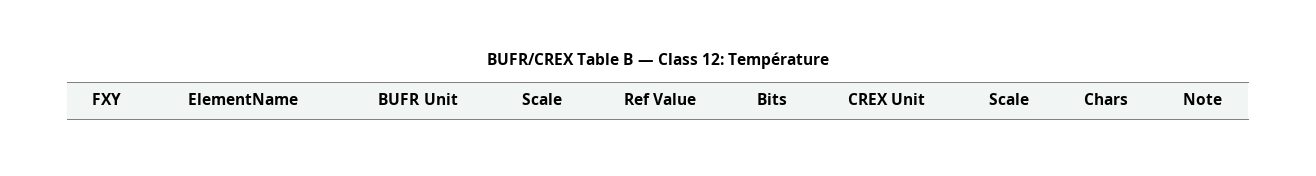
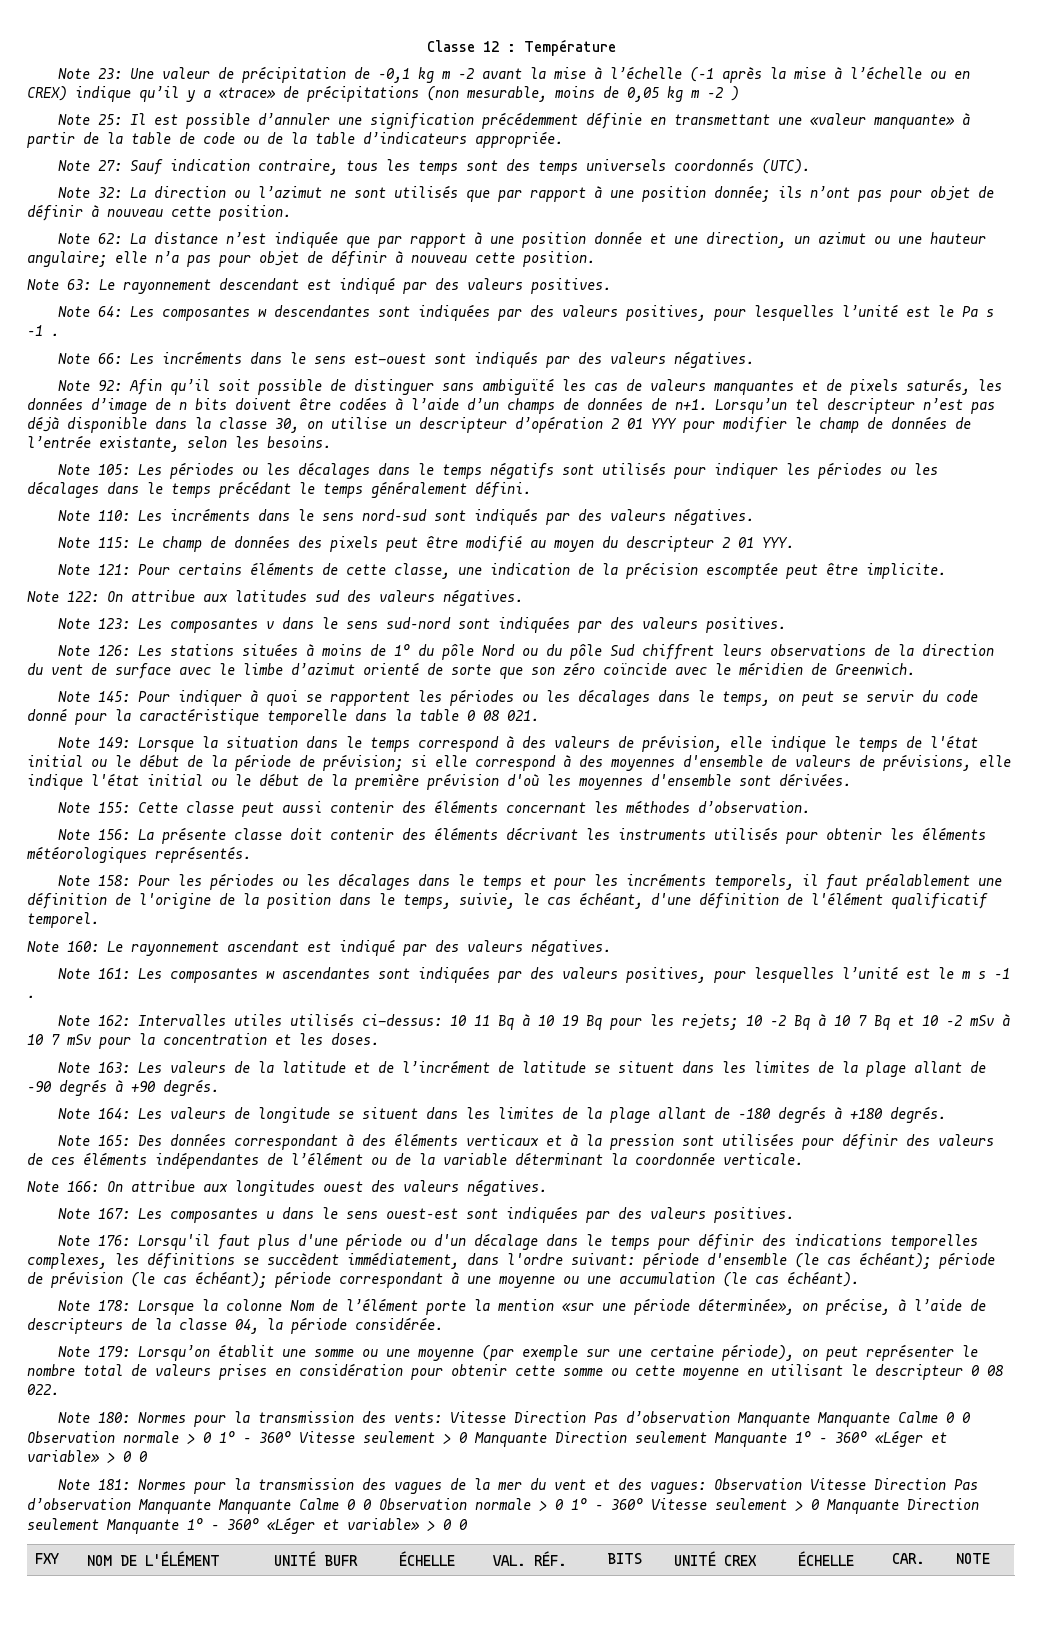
[486,52,830,69] [91,93,121,105] [188,93,298,105] [378,93,458,105] [521,93,562,105] [623,93,697,105] [756,93,787,105] [847,93,926,105] [988,93,1029,105] [1083,93,1128,105] [1182,93,1222,105] BUFR/CREX Table B — Class 12: Température // FXY | ElementName | BUFR Unit | Scale | Ref Value | Bits | CREX Unit | Scale | Chars | Note -> [426,39,616,56] [57,66,970,83] [27,85,739,102] [57,112,970,129] [27,131,563,148] [57,158,810,175] [57,185,994,202] [27,204,291,221] [57,231,986,248] [27,250,595,267] [27,277,611,294] [57,304,994,321] [27,325,59,336] [57,351,754,368] [57,378,1002,395] [27,397,995,414] [27,416,971,433] [27,435,331,452] [57,462,938,479] [27,481,531,498] [57,508,754,525] [57,535,794,552] [57,562,946,579] [27,589,523,606] [57,616,786,633] [57,643,994,660] [27,662,915,679] [57,689,978,706] [27,708,539,725] [57,735,978,752] [27,754,1011,771] [27,773,851,790] [57,800,810,817] [57,827,986,844] [27,846,251,863] [57,873,1002,890] [27,892,988,909] [27,912,99,928] [27,939,611,956] [57,966,1010,983] [27,995,35,998] [57,1013,1010,1030] [27,1033,379,1049] [57,1060,986,1077] [27,1079,219,1096] [57,1106,946,1123] [57,1133,994,1150] [27,1152,803,1169] [27,1179,547,1196] [57,1206,794,1223] [57,1233,978,1250] [27,1252,995,1269] [27,1271,859,1288] [57,1298,986,1315] [27,1317,443,1334] [57,1344,978,1361] [27,1363,1003,1380] [27,1384,59,1395] [57,1411,970,1427] [27,1430,947,1447] [27,1450,147,1463] [57,1478,978,1494] [27,1498,979,1514] [27,1517,467,1534] [34,1553,59,1564] [86,1551,220,1566] [273,1551,358,1566] [398,1551,455,1566] [492,1551,567,1566] [606,1553,642,1564] [673,1551,757,1566] [797,1551,854,1566] [891,1553,925,1564] [955,1553,990,1564] Classe 12 : Température // Note 23: Une valeur de précipitation de –0,1 kg m –2 avant la mise à l’échelle (–1 après la mise à l’échelle ou en CREX) indique qu’il y a «trace» de précipitations (non mesurable, moins de 0,05 kg m –2 ) // Note 25: Il est possible d’annuler une signification précédemment définie en transmettant une «valeur manquante» à partir de la table de code ou de la table d’indicateurs appropriée. // Note 27: Sauf indication contraire, tous les temps sont des temps universels coordonnés (UTC). // Note 32: La direction ou l’azimut ne sont utilisés que par rapport à une position donnée; ils n’ont pas pour objet de définir à nouveau cette position. // Note 62: La distance n’est indiquée que par rapport à une position donnée et une direction, un azimut ou une hauteur angulaire; elle n’a pas pour objet de définir à nouveau cette position. // Note 63: Le rayonnement descendant est indiqué par des valeurs positives. // Note 64: Les composantes w descendantes sont indiquées par des valeurs positives, pour lesquelles l’unité est le Pa s –1 . // Note 66: Les incréments dans le sens est-ouest sont indiqués par des valeurs négatives. // Note 92: Afin qu’il soit possible de distinguer sans ambiguïté les cas de valeurs manquantes et de pixels saturés, les données d’image de n bits doivent être codées à l’aide d’un champs de données de n+1. Lorsqu’un tel descripteur n’est pas déjà disponible dans la classe 30, on utilise un descripteur d’opération 2 01 YYY pour modifier le champ de données de l’entrée existante, selon les besoins. // Note 105: Les périodes ou les décalages dans le temps négatifs sont utilisés pour indiquer les périodes ou les décalages dans le temps précédant le temps généralement défini. // Note 110: Les incréments dans le sens nord–sud sont indiqués par des valeurs négatives. // Note 115: Le champ de données des pixels peut être modifié au moyen du descripteur 2 01 YYY. // Note 121: Pour certains éléments de cette classe, une indication de la précision escomptée peut être implicite. // Note 122: On attribue aux latitudes sud des valeurs négatives. // Note 123: Les composantes v dans le sens sud–nord sont indiquées par des valeurs positives. // Note 126: Les stations situées à moins de 1° du pôle Nord ou du pôle Sud chiffrent leurs observations de la direction du vent de surface avec le limbe d’azimut orienté de sorte que son zéro coïncide avec le méridien de Greenwich. // Note 145: Pour indiquer à quoi se rapportent les périodes ou les décalages dans le temps, on peut se servir du code donné pour la caractéristique temporelle dans la table 0 08 021. // Note 149: Lorsque la situation dans le temps correspond à des valeurs de prévision, elle indique le temps de l'état initial ou le début de la période de prévision; si elle correspond à des moyennes d'ensemble de valeurs de prévisions, elle indique l'état initial ou le début de la première prévision d'où les moyennes d'ensemble sont dérivées. // Note 155: Cette classe peut aussi contenir des éléments concernant les méthodes d’observation. // Note 156: La présente classe doit contenir des éléments décrivant les instruments utilisés pour obtenir les éléments météorologiques représentés. // Note 158: Pour les périodes ou les décalages dans le temps et pour les incréments temporels, il faut préalablement une définition de l'origine de la position dans le temps, suivie, le cas échéant, d'une définition de l'élément qualificatif temporel. // Note 160: Le rayonnement ascendant est indiqué par des valeurs négatives. // Note 161: Les composantes w ascendantes sont indiquées par des valeurs positives, pour lesquelles l’unité est le m s –1 . // Note 162: Intervalles utiles utilisés ci-dessus: 10 11 Bq à 10 19 Bq pour les rejets; 10 –2 Bq à 10 7 Bq et 10 –2 mSv à 10 7 mSv pour la concentration et les doses. // Note 163: Les valeurs de la latitude et de l’incrément de latitude se situent dans les limites de la plage allant de –90 degrés à +90 degrés. // Note 164: Les valeurs de longitude se situent dans les limites de la plage allant de –180 degrés à +180 degrés. // Note 165: Des données correspondant à des éléments verticaux et à la pression sont utilisées pour définir des valeurs de ces éléments indépendantes de l’élément ou de la variable déterminant la coordonnée verticale. // Note 166: On attribue aux longitudes ouest des valeurs négatives. // Note 167: Les composantes u dans le sens ouest–est sont indiquées par des valeurs positives. // Note 176: Lorsqu'il faut plus d'une période ou d'un décalage dans le temps pour définir des indications temporelles complexes, les définitions se succèdent immédiatement, dans l'ordre suivant: période d'ensemble (le cas échéant); période de prévision (le cas échéant); période correspondant à une moyenne ou une accumulation (le cas échéant). // Note 178: Lorsque la colonne Nom de l’élément porte la mention «sur une période déterminée», on précise, à l’aide de descripteurs de la classe 04, la période considérée. // Note 179: Lorsqu’on établit une somme ou une moyenne (par exemple sur une certaine période), on peut représenter le nombre total de valeurs prises en considération pour obtenir cette somme ou cette moyenne en utilisant le descripteur 0 08 022. // Note 180: Normes pour la transmission des vents: Vitesse Direction Pas d’observation Manquante Manquante Calme 0 0 Observation normale > 0 1° – 360° Vitesse seulement > 0 Manquante Direction seulement Manquante 1° – 360° «Léger et variable» > 0 0 // Note 181: Normes pour la transmission des vagues de la mer du vent et des vagues: Observation Vitesse Direction Pas d’observation Manquante Manquante Calme 0 0 Observation normale > 0 1° – 360° Vitesse seulement > 0 Manquante Direction seulement Manquante 1° – 360° «Léger et variable» > 0 0 // FXY | NOM DE L'ÉLÉMENT | UNITÉ BUFR | ÉCHELLE | VAL. RÉF. | BITS | UNITÉ CREX | ÉCHELLE | CAR. | NOTE

